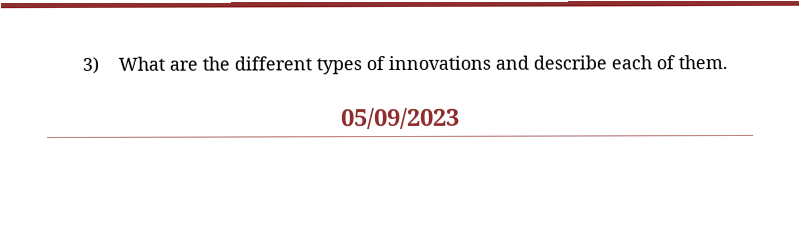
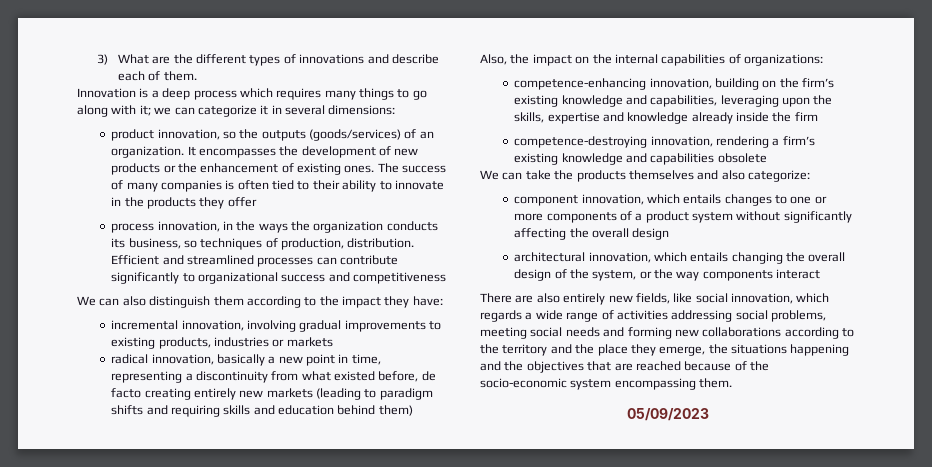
(728, 62) none -> [77,88,427,100] [77,105,396,117] [111,129,434,141] [111,146,419,158] [111,163,447,175] [111,180,444,192] [111,197,257,209] [111,221,438,233] [111,238,415,250] [111,255,399,267] [111,272,447,284] [77,296,443,308] [111,320,442,332] [111,337,333,349] [111,354,381,366] [111,371,436,383] [111,388,433,400] [111,405,413,417] [480,54,823,66] [514,78,835,90] [514,95,833,107] [514,112,818,124] [514,136,815,148] [514,153,767,165] [480,170,810,182] [514,194,827,206] [514,211,852,223] [514,228,670,240] [514,252,846,264] [514,269,821,281] [480,293,830,305] [480,310,826,322] [480,327,854,339] [480,344,850,356] [480,361,769,373] [480,378,733,390] // Innovation is a deep process which requires many things to go along with it; we can categorize it in several dimensions: // product innovation, so the outputs (goods/services) of an organization. It encompasses the development of new products or the enhancement of existing ones. The success of many companies is often tied to their ability to innovate in the products they offer // process innovation, in the ways the organization conducts its business, so techniques of production, distribution. Efficient and streamlined processes can contribute significantly to organizational success and competitiveness // We can also distinguish them according to the impact they have: // incremental innovation, involving gradual improvements to existing products, industries or markets // radical innovation, basically a new point in time, representing a discontinuity from what existed before, de facto creating entirely new markets (leading to paradigm shifts and requiring skills and education behind them) // Also, the impact on the internal capabilities of organizations: // competence-enhancing innovation, building on the firm’s existing knowledge and capabilities, leveraging upon the skills, expertise and knowledge already inside the firm // competence-destroying innovation, rendering a firm’s existing knowledge and capabilities obsolete // We can take the products themselves and also categorize: // component innovation, which entails changes to one or more components of a product system without significantly affecting the overall design // architectural innovation, which entails changing the overall design of the system, or the way components interact // There are also entirely new fields, like social innovation, which regards a wide range of activities addressing social problems, meeting social needs and forming new collaborations according to the territory and the place they emerge, the situations happening and the objectives that are reached because of the socio-economic system encompassing them.

